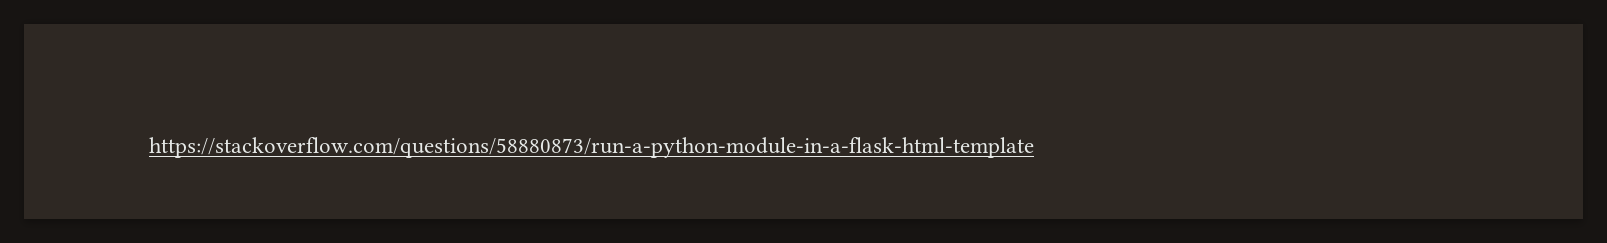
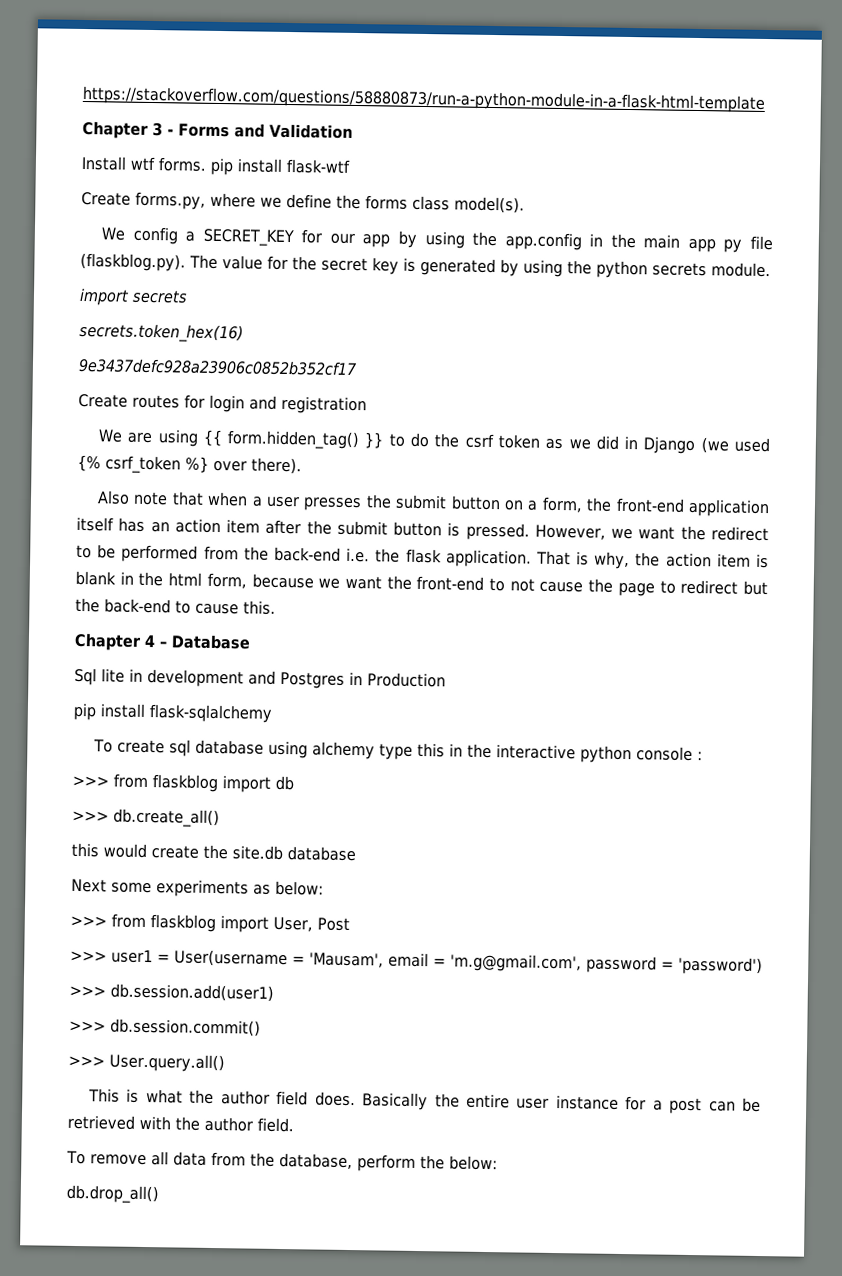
(1034, 147) none -> [82,120,353,139] [81,155,351,176] [81,191,525,214] [101,226,774,253] [80,252,771,279] [79,287,188,306] [79,322,244,343] [78,357,358,377] [78,393,367,415] [98,429,770,455] [77,454,302,475] [97,490,771,518] [76,516,769,542] [76,544,769,570] [75,570,769,597] [75,597,276,615] [74,632,251,651] [74,667,446,689] [73,702,272,723] [93,739,704,764] [72,773,294,793] [72,808,220,828] [71,842,356,862] [71,878,324,898] [70,913,350,933] [70,949,763,976] [69,983,274,1002] [69,1018,261,1037] [68,1053,225,1073] [88,1088,762,1115] [67,1114,294,1133] [66,1150,498,1172] [66,1184,159,1204] // Chapter 3 - Forms and Validation // Install wtf forms. pip install flask-wtf // Create forms.py, where we define the forms class model(s). // We config a SECRET_KEY for our app by using the app.config in the main app py file (flaskblog.py). The value for the secret key is generated by using the python secrets module. // import secrets // secrets.token_hex(16) // 9e3437defc928a23906c0852b352cf17 // Create routes for login and registration // We are using {{ form.hidden_tag() }} to do the csrf token as we did in Django (we used {% csrf_token %} over there). // Also note that when a user presses the submit button on a form, the front-end application itself has an action item after the submit button is pressed. However, we want the redirect to be performed from the back-end i.e. the flask application. That is why, the action item is blank in the html form, because we want the front-end to not cause the page to redirect but the back-end to cause this. // Chapter 4 – Database // Sql lite in development and Postgres in Production // pip install flask-sqlalchemy // To create sql database using alchemy type this in the interactive python console : // >>> from flaskblog import db // >>> db.create_all() // this would create the site.db database // Next some experiments as below: // >>> from flaskblog import User, Post // >>> user1 = User(username = 'Mausam', email = 'm.g@gmail.com', password = 'password') // >>> db.session.add(user1) // >>> db.session.commit() // >>> User.query.all() // This is what the author field does. Basically the entire user instance for a post can be retrieved with the author field. // To remove all data from the database, perform the below: // db.drop_all()

